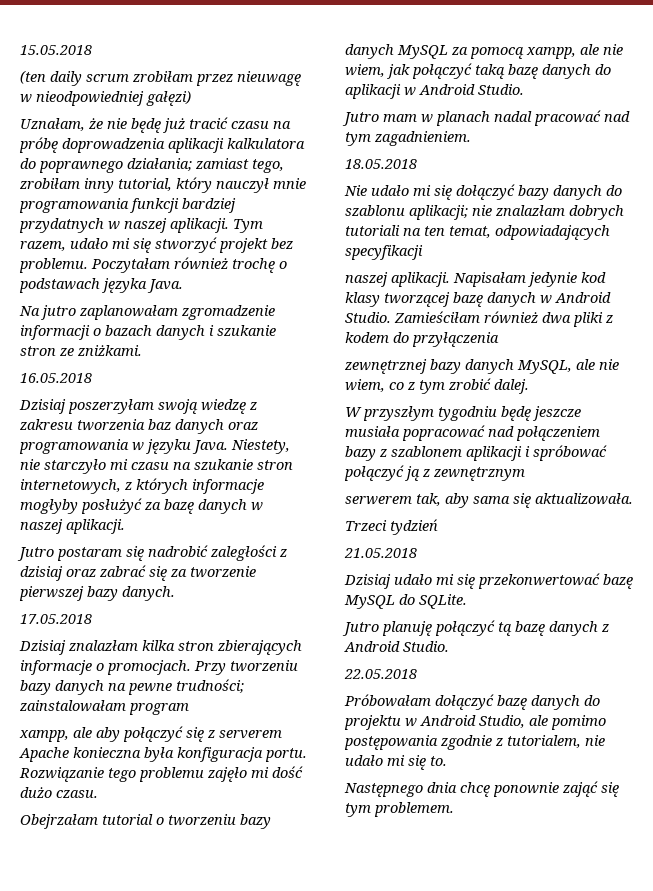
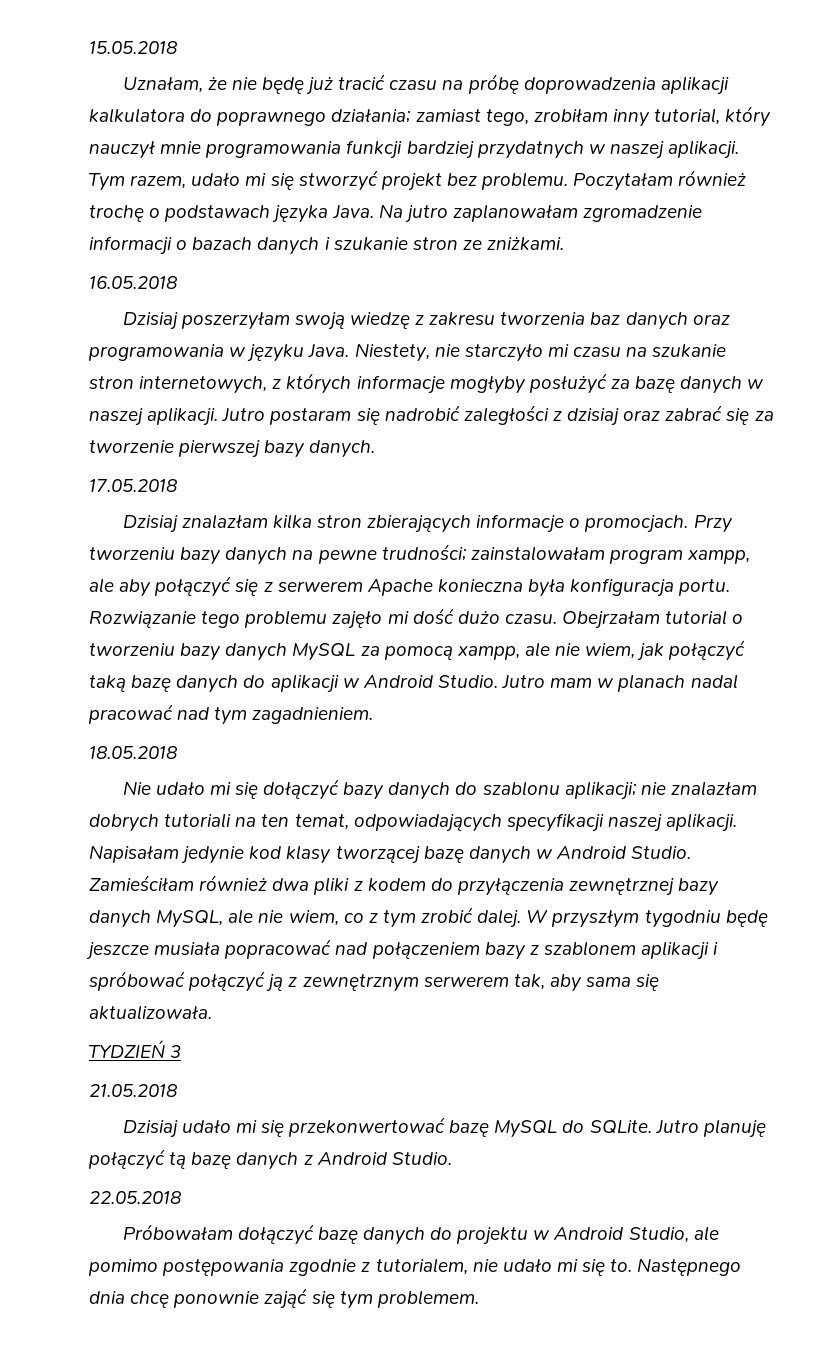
[20,70,301,86] [20,91,191,106] // (ten daily scrum zrobiłam przez nieuwagę w nieodpowiedniej gałęzi) -> (178, 47) none
(183, 286) // -> (374, 212) none
(125, 526) // -> (219, 416) none
(189, 709) // -> (683, 556) none
[219,730,282,739] serverem -> [277,581,363,592] serwerem
(98, 794) // -> (557, 619) none
(524, 89) // -> (498, 681) none
(423, 252) // -> (604, 822) none
(499, 339) // -> (564, 886) none
(529, 386) // -> (522, 918) none
(525, 474) // -> (419, 983) none
[345,519,438,535] Trzeci tydzień -> [89,1039,182,1059] TYDZIEŃ 3
(467, 601) // -> (652, 1127) none
(447, 761) // -> (633, 1265) none

